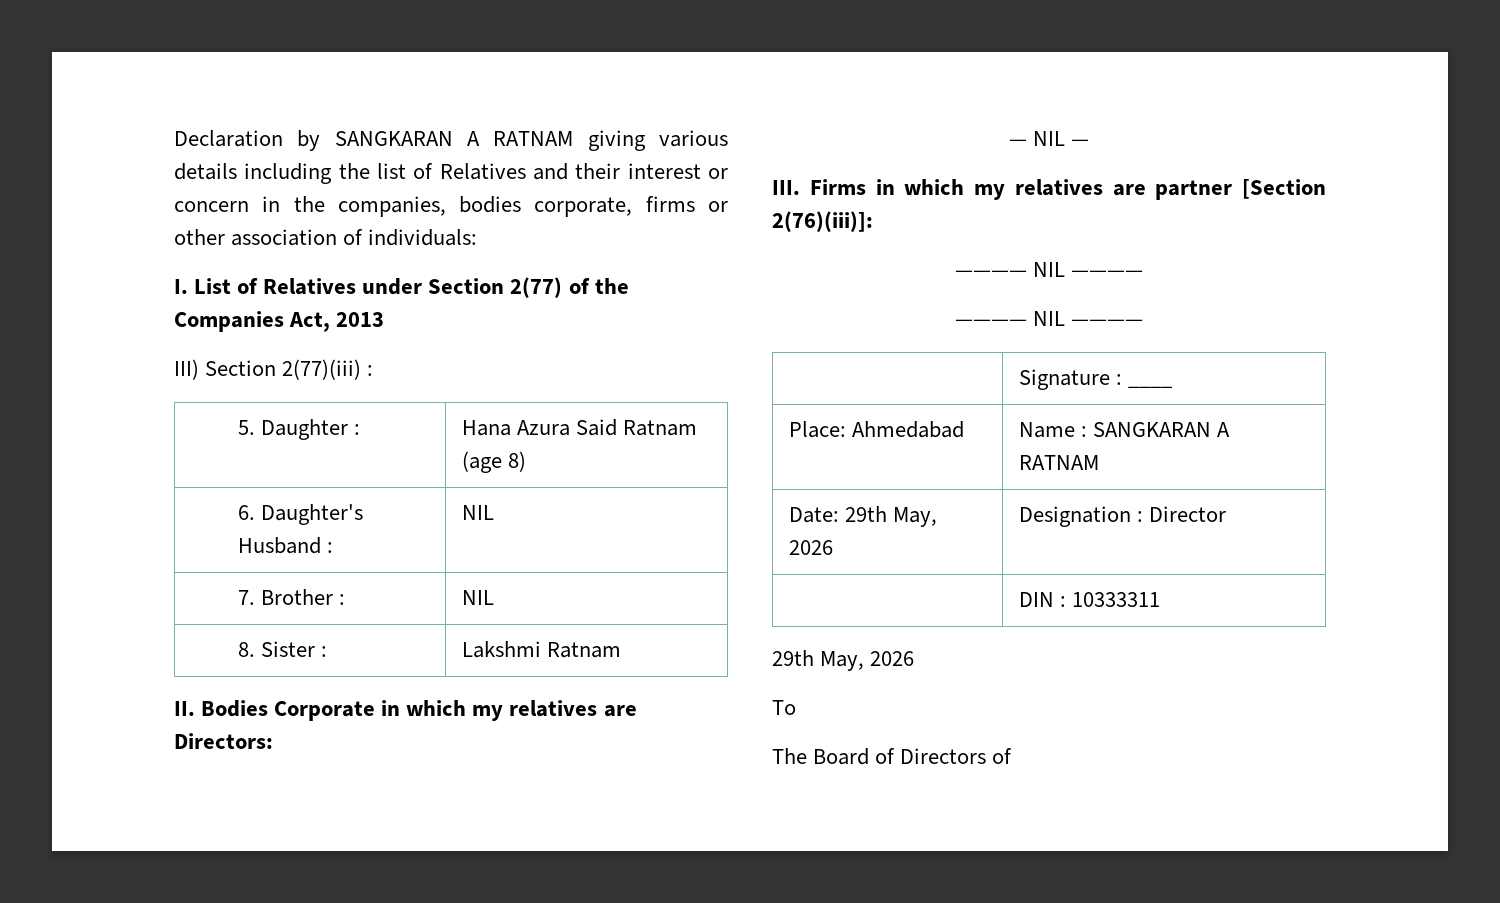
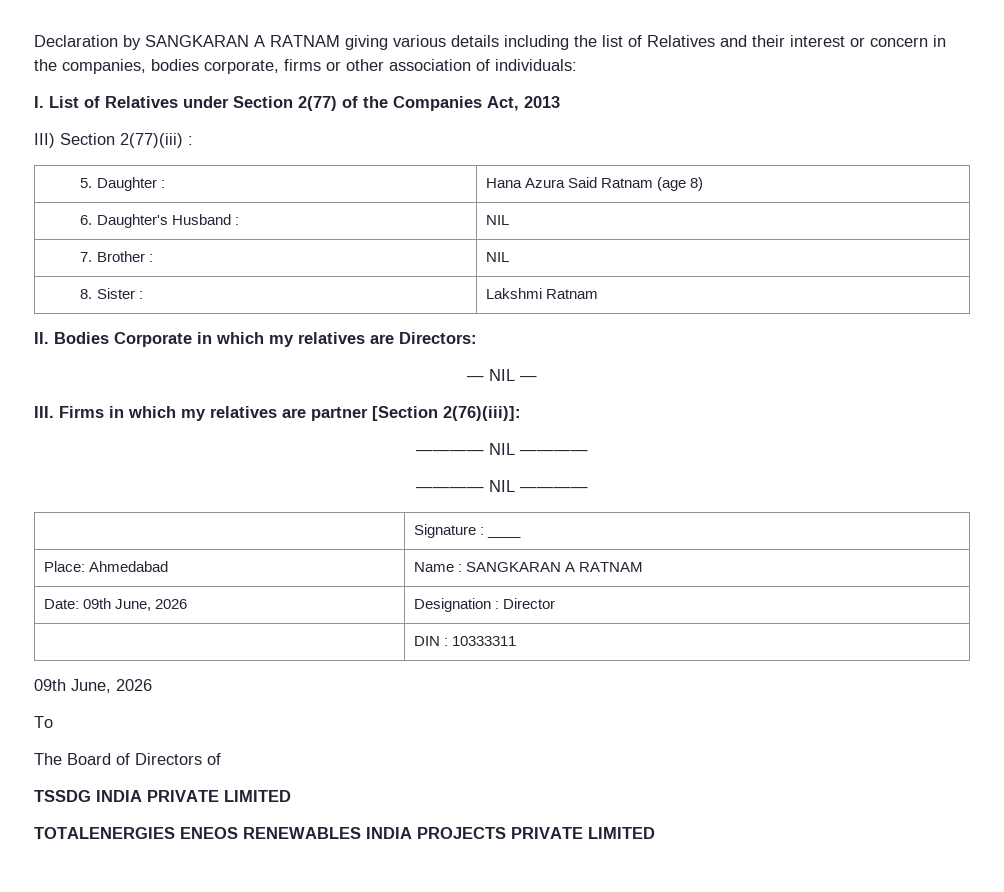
[844,506,937,527] 29th May, -> [82,598,151,611] 09th June,
[772,650,865,671] 29th May, -> [34,679,111,693] 09th June,
(1013, 756) none -> [34,790,291,802] [34,827,655,839] // TSSDG INDIA PRIVATE LIMITED // TOTALENERGIES ENEOS RENEWABLES INDIA PROJECTS PRIVATE LIMITED

